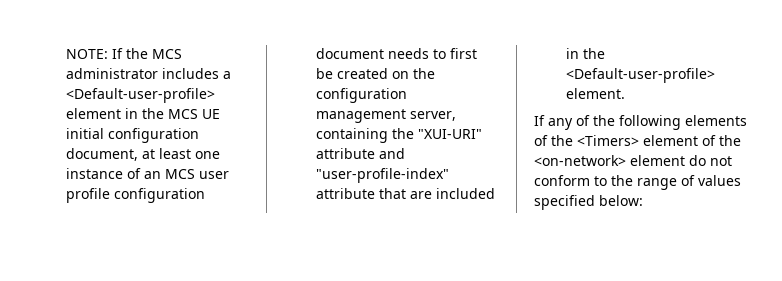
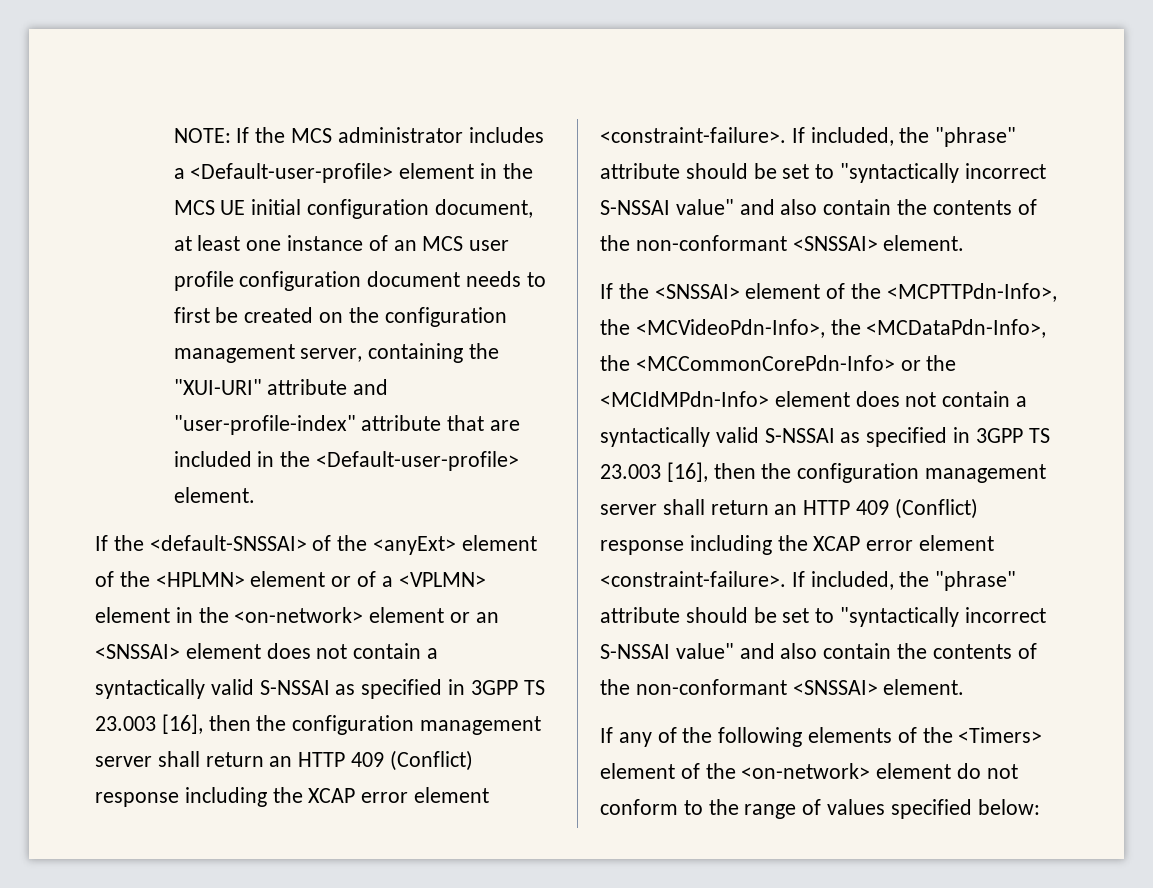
(626, 93) none -> [95,535,537,555] [95,571,486,587] [95,607,499,623] [95,643,439,659] [95,679,545,699] [95,714,542,735] [95,750,473,771] [95,787,490,807] [600,127,1017,147] [600,163,1046,183] [600,199,1037,215] [600,235,965,251] [600,283,1057,302] [600,319,1047,338] [600,355,957,371] [600,391,1028,407] [600,427,1050,447] [600,462,1047,483] [600,498,978,519] [600,535,995,555] [600,571,1017,591] [600,607,1046,627] [600,643,1037,659] [600,679,965,695] // If the <default-SNSSAI> of the <anyExt> element of the <HPLMN> element or of a <VPLMN> element in the <on-network> element or an <SNSSAI> element does not contain a syntactically valid S-NSSAI as specified in 3GPP TS 23.003 [16], then the configuration management server shall return an HTTP 409 (Conflict) response including the XCAP error element <constraint-failure>. If included, the "phrase" attribute should be set to "syntactically incorrect S-NSSAI value" and also contain the contents of the non-conformant <SNSSAI> element. // If the <SNSSAI> element of the <MCPTTPdn-Info>, the <MCVideoPdn-Info>, the <MCDataPdn-Info>, the <MCCommonCorePdn-Info> or the <MCIdMPdn-Info> element does not contain a syntactically valid S-NSSAI as specified in 3GPP TS 23.003 [16], then the configuration management server shall return an HTTP 409 (Conflict) response including the XCAP error element <constraint-failure>. If included, the "phrase" attribute should be set to "syntactically incorrect S-NSSAI value" and also contain the contents of the non-conformant <SNSSAI> element.

